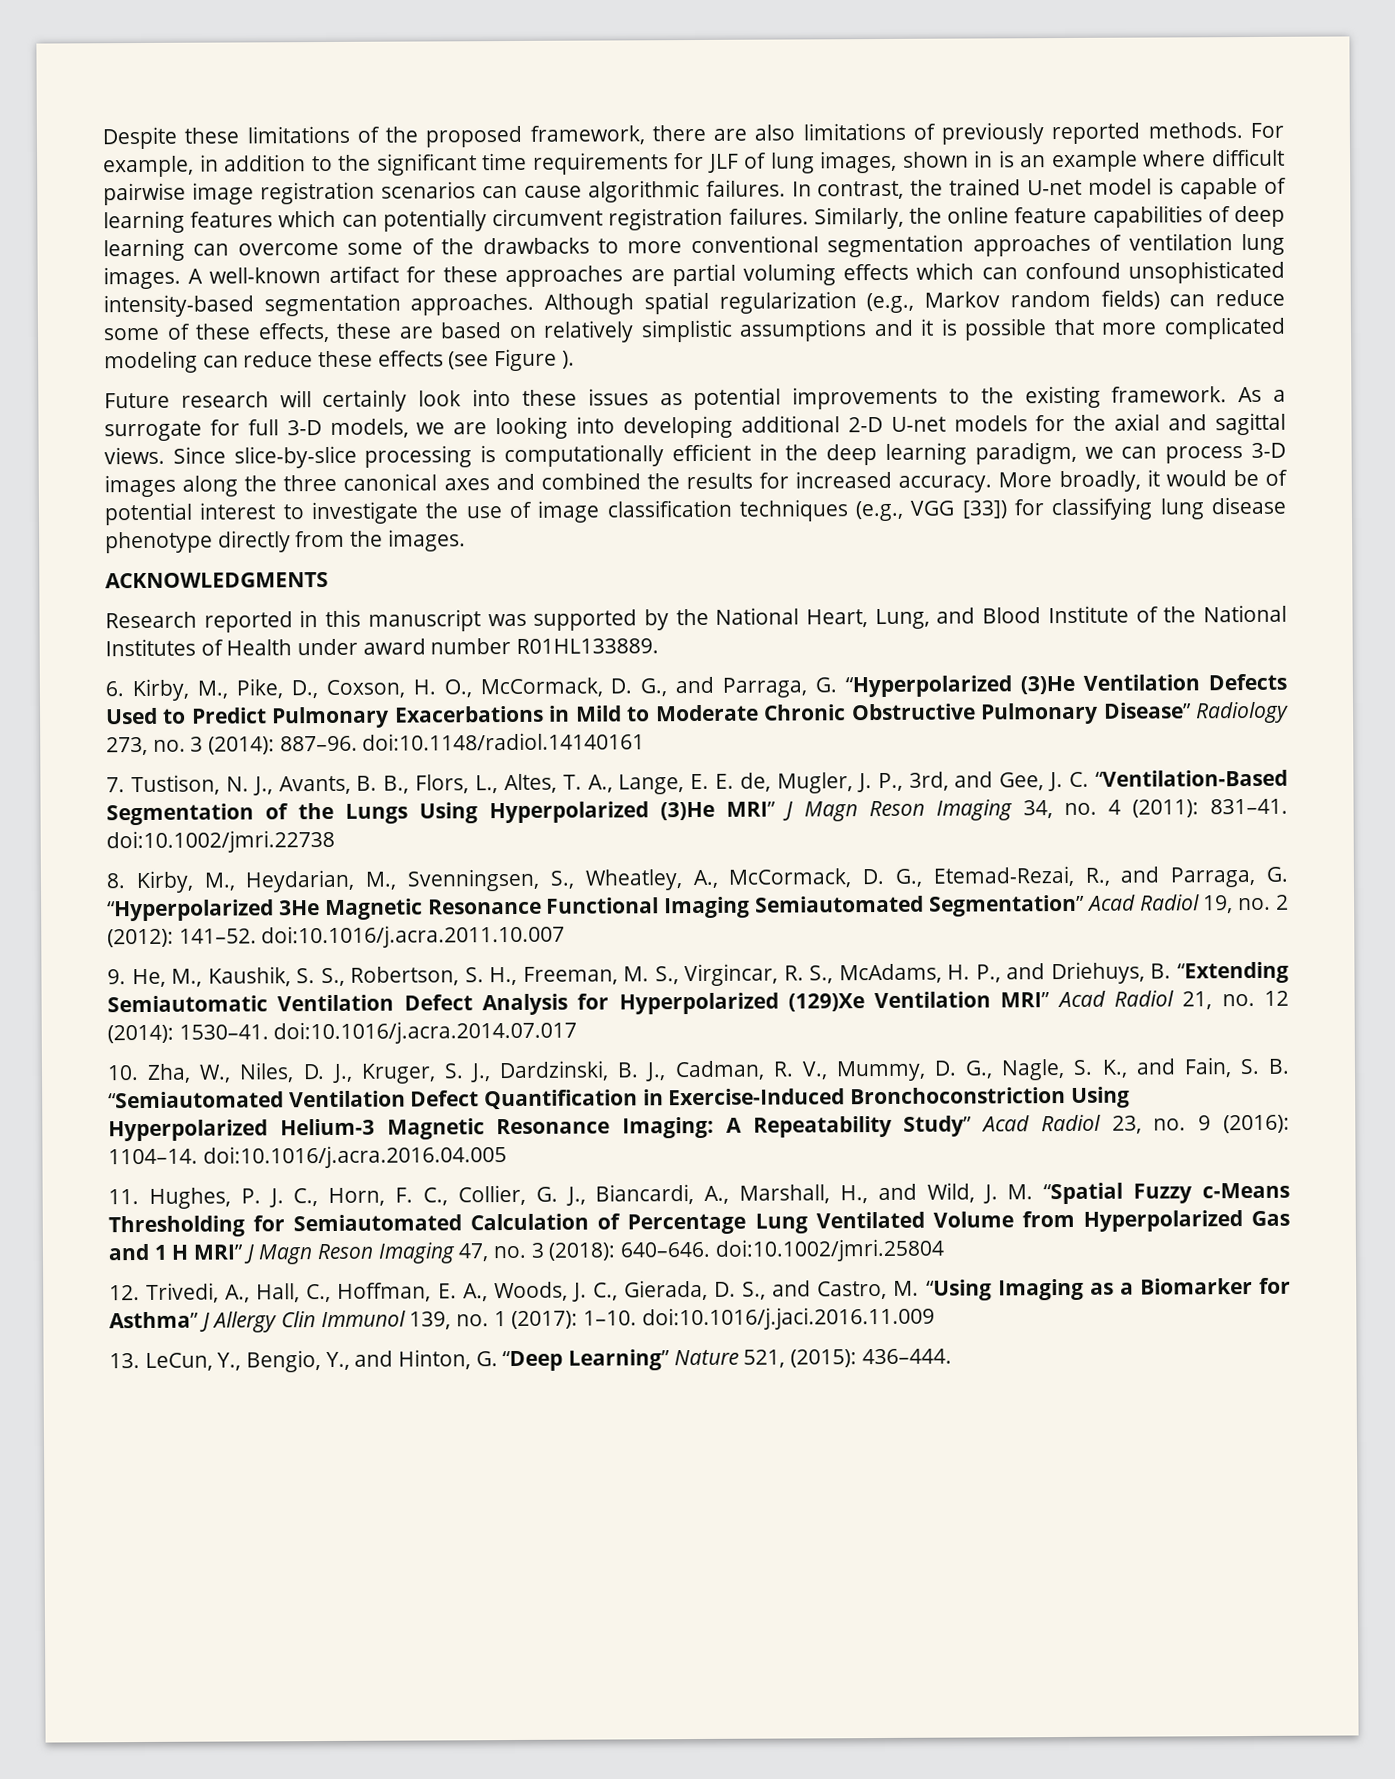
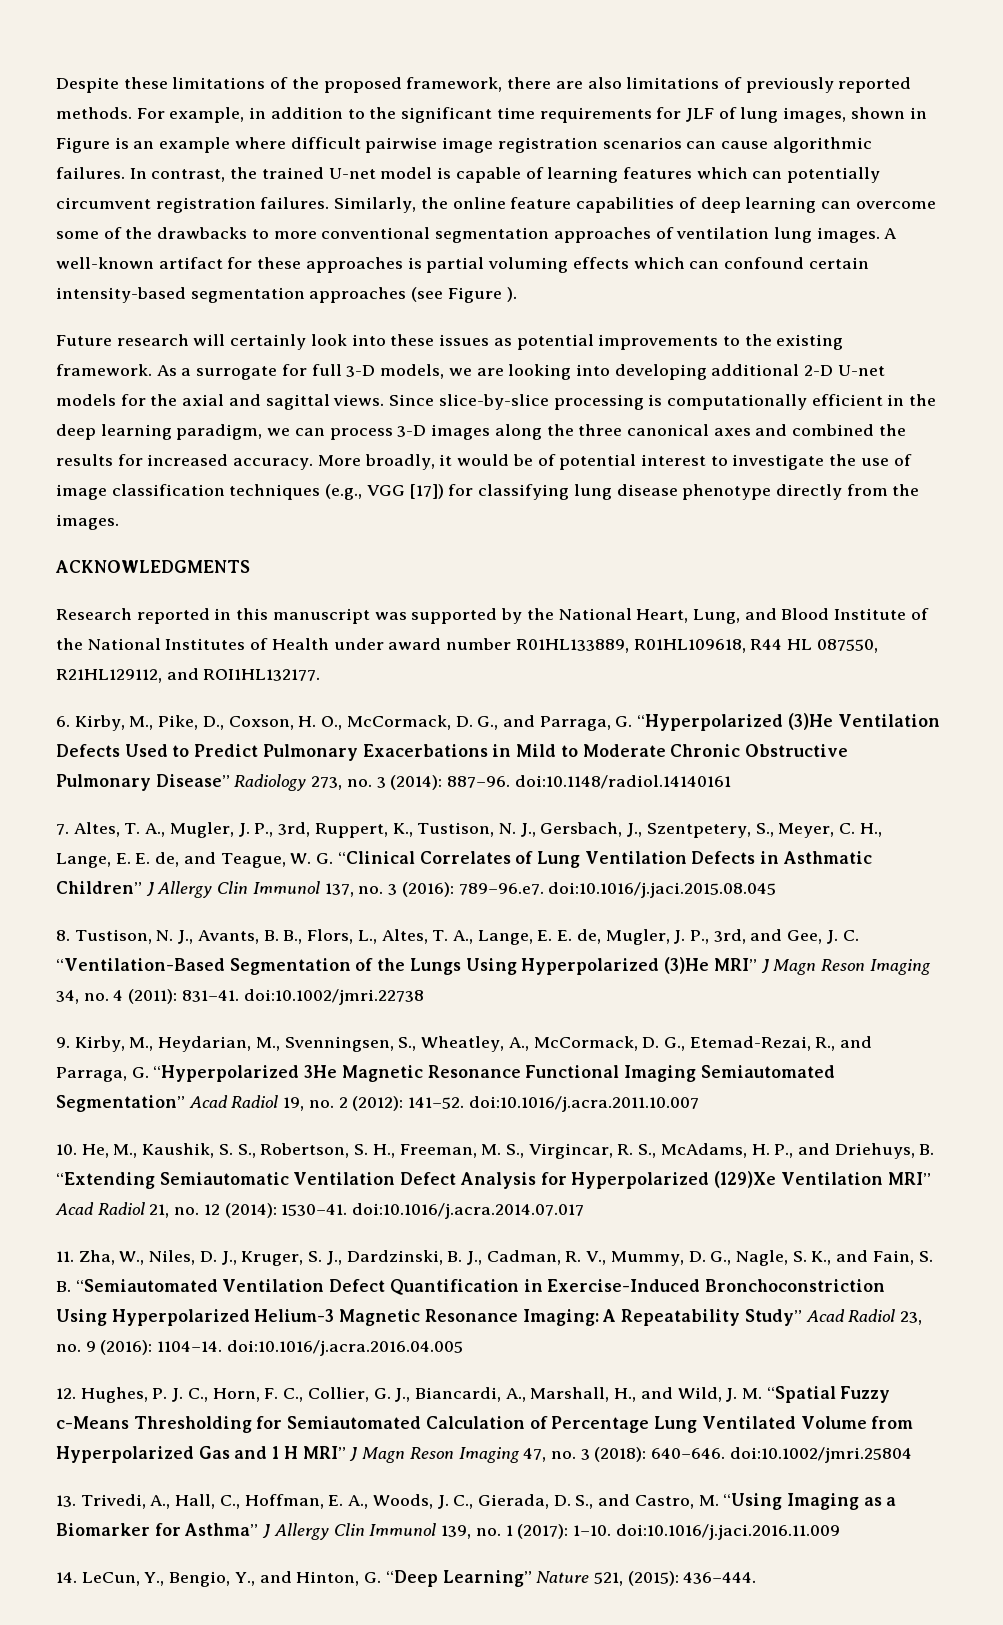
(994, 159) none -> [56,137,110,153] Figure
[630,269,665,282] are -> [407,257,422,269] is
[1127,260,1285,284] unsophisticated -> [808,257,869,269] certain
[410,289,1286,316] [103,316,1286,343] [104,350,444,374] approaches. Although spatial regularization (e.g., Markov random fields) can reduce some of these effects, these are based on relatively simplistic assumptions and it is possible that more complicated modeling can reduce these effects -> [309,287,407,303] approaches
[961,500,1007,519] [33]) -> [409,484,444,499] [17])
[516,638,660,654] R01HL133889. -> [515,639,878,653] [56,668,321,683] R01HL133889, R01HL109618, R44 HL 087550, R21HL129112, and ROI1HL132177.
(125, 785) none -> [73,822,882,838] [56,851,872,868] [56,881,777,898] [56,930,70,941] Altes, T. A., Mugler, J. P., 3rd, Ruppert, K., Tustison, N. J., Gersbach, J., Szentpetery, S., Meyer, C. H., Lange, E. E. de, and Teague, W. G. “Clinical Correlates of Lung Ventilation Defects in Asthmatic Children” J Allergy Clin Immunol 137, no. 3 (2016): 789–96.e7. doi:10.1016/j.jaci.2015.08.045 // 8.
[106,873,125,889] 8. -> [56,1037,70,1048] 9.
[107,969,126,985] 9. -> [56,1144,77,1155] 10.
[107,1065,139,1081] 10. -> [56,1251,74,1262] 11.
[108,1189,139,1205] 11. -> [56,1388,76,1399] 12.
[109,1285,140,1301] 12. -> [56,1495,76,1507] 13.
[109,1353,140,1369] 13. -> [56,1572,77,1583] 14.

